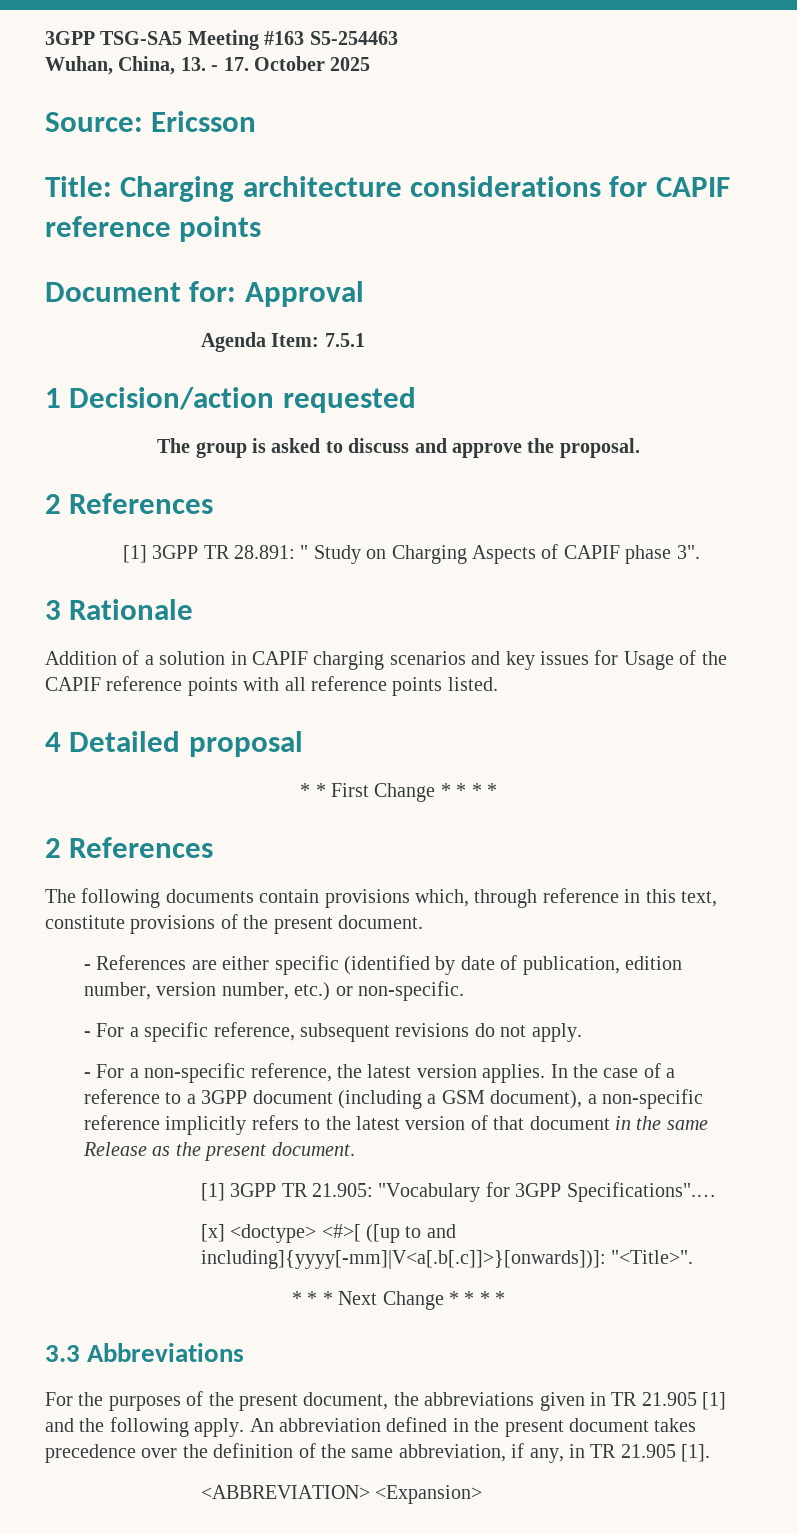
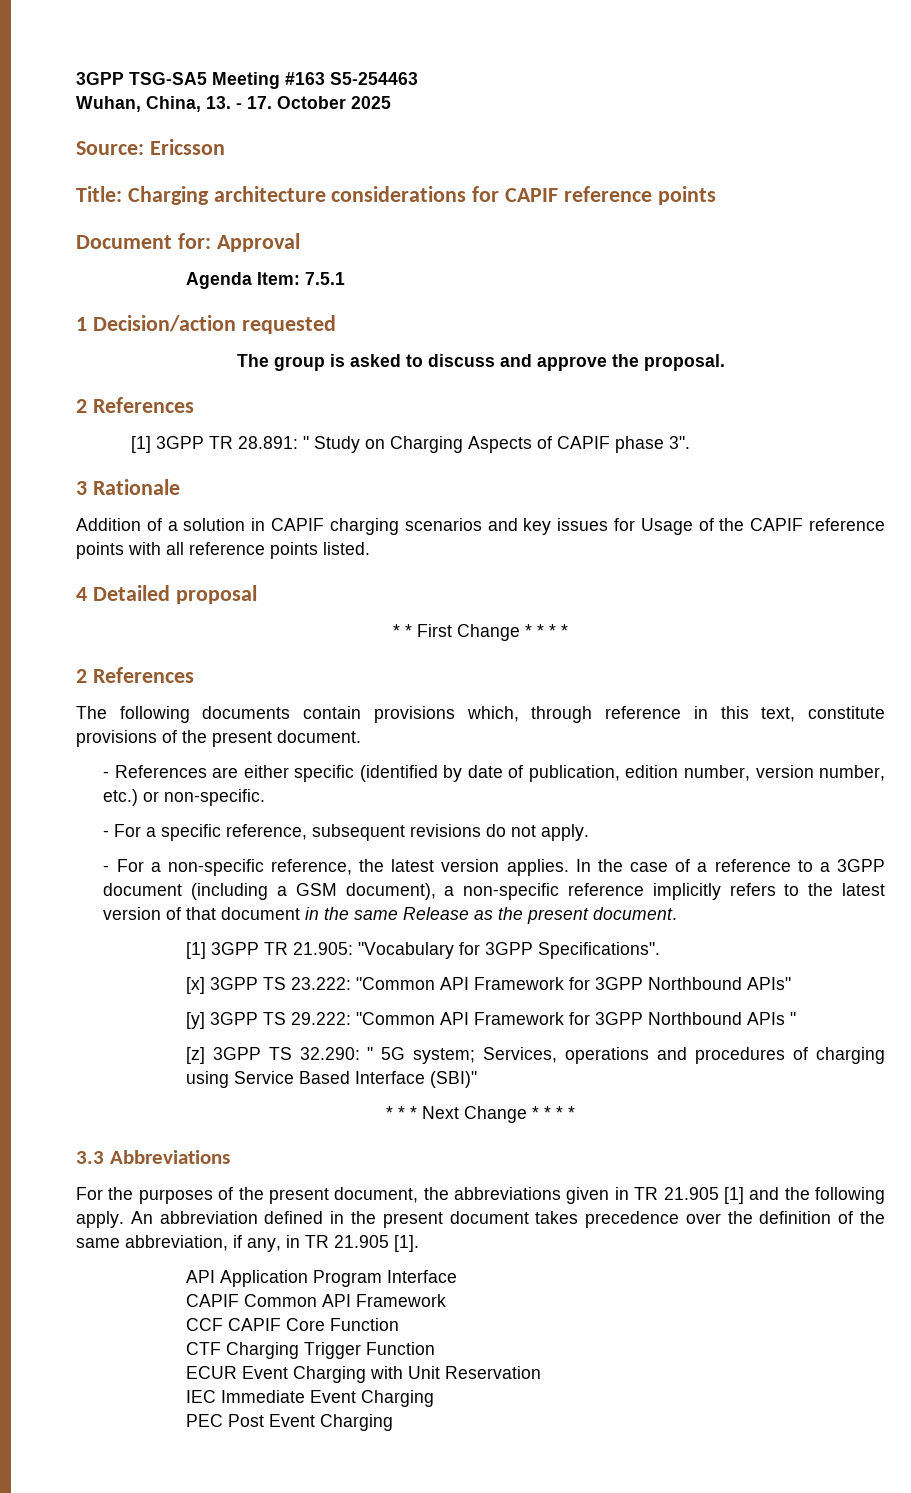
[566,1182,716,1202] Specifications".… -> [537,942,660,959] Specifications".
[230,1224,456,1243] [200,1250,694,1269] <doctype> <#>[ ([up to and including]{yyyy[-mm]|V<a[.b[.c]]>}[onwards])]: "<Title>". -> [209,977,791,990] [185,1012,796,1029] [185,1047,885,1064] [185,1071,477,1088] 3GPP TS 23.222: "Common API Framework for 3GPP Northbound APIs" // [y] 3GPP TS 29.222: "Common API Framework for 3GPP Northbound APIs " // [z] 3GPP TS 32.290: " 5G system; Services, operations and procedures of charging using Service Based Interface (SBI)"
[200,1485,483,1504] <ABBREVIATION> <Expansion> -> [185,1270,457,1287] [185,1294,446,1307] [185,1318,399,1331] [185,1342,435,1359] [185,1366,541,1383] [185,1390,434,1407] [185,1414,393,1431] API Application Program Interface // CAPIF Common API Framework // CCF CAPIF Core Function // CTF Charging Trigger Function // ECUR Event Charging with Unit Reservation // IEC Immediate Event Charging // PEC Post Event Charging

